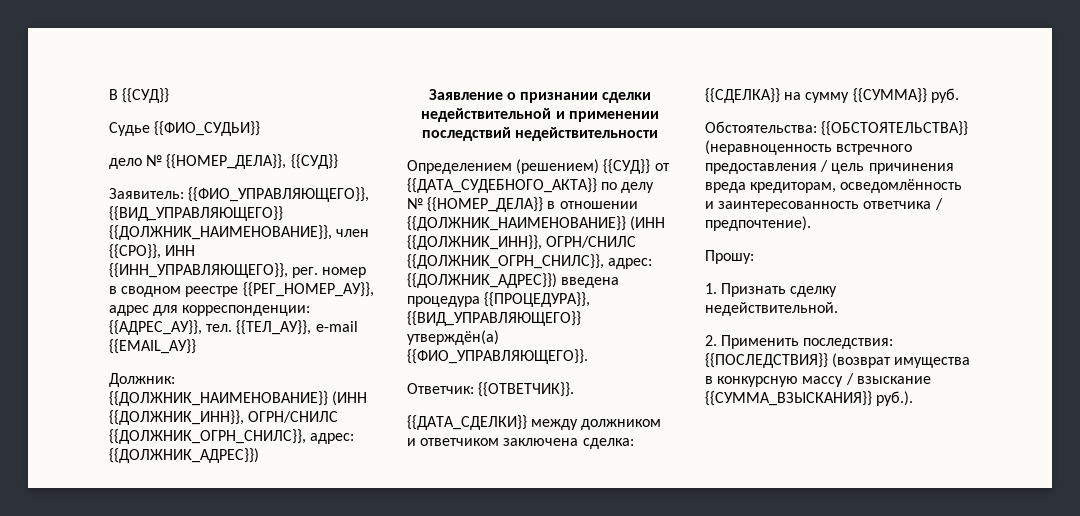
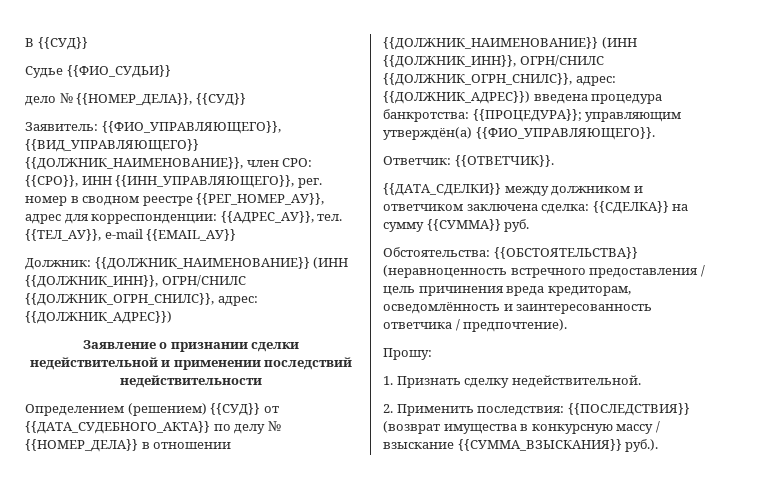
(370, 233) none -> [282,158,313,167] СРО:
[484,292,591,307] [407,311,581,326] {{ПРОЦЕДУРА}}, {{ВИД_УПРАВЛЯЮЩЕГО}} -> [383,109,682,122] банкротства: {{ПРОЦЕДУРА}}; управляющим

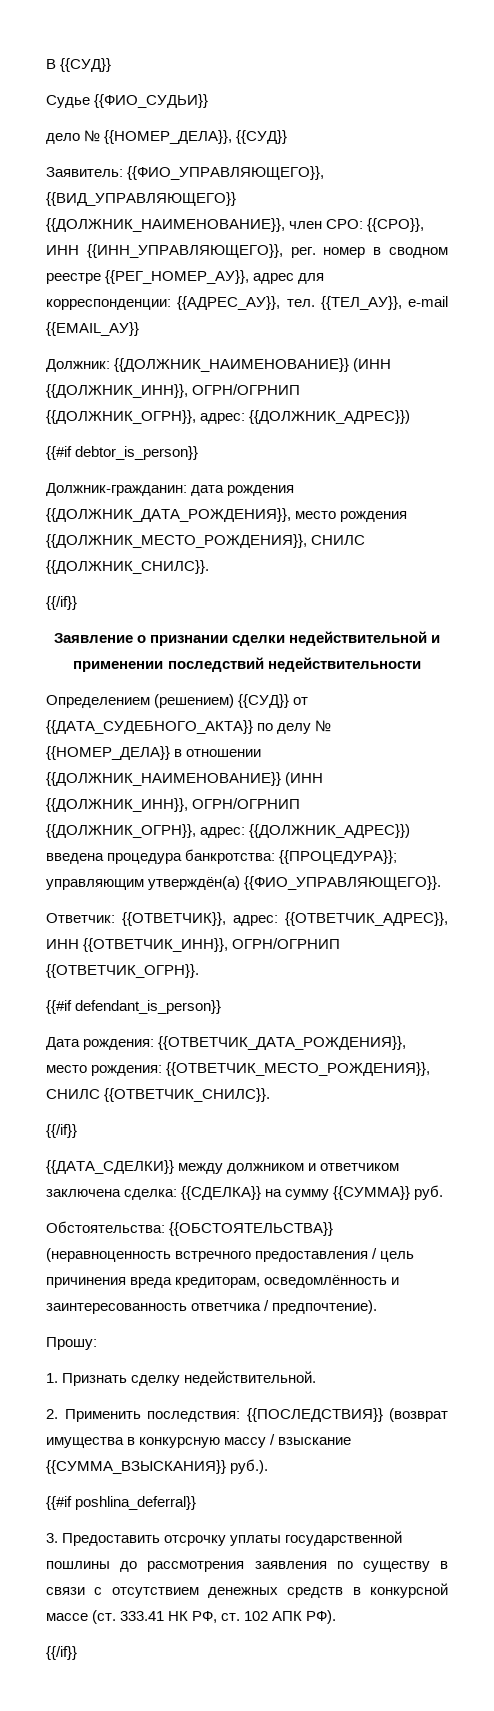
[161,275,246,287] [25,293,258,306] [25,311,172,324] ОГРН/СНИЛС {{ДОЛЖНИК_ОГРН_СНИЛС}}, адрес: {{ДОЛЖНИК_АДРЕС}}) -> [192,384,301,395] [46,410,411,424] [46,446,199,460] [46,483,295,496] [46,508,408,522] [46,534,366,548] [46,560,209,574] [46,596,77,610] ОГРН/ОГРНИП {{ДОЛЖНИК_ОГРН}}, адрес: {{ДОЛЖНИК_АДРЕС}}) // {{#if debtor_is_person}} // Должник-гражданин: дата рождения {{ДОЛЖНИК_ДАТА_РОЖДЕНИЯ}}, место рождения {{ДОЛЖНИК_МЕСТО_РОЖДЕНИЯ}}, СНИЛС {{ДОЛЖНИК_СНИЛС}}. // {{/if}}
[519,55,604,67] [383,73,572,86] ОГРН/СНИЛС {{ДОЛЖНИК_ОГРН_СНИЛС}}, -> [192,798,301,809] [46,824,196,838] ОГРН/ОГРНИП {{ДОЛЖНИК_ОГРН}},
[454,155,554,167] {{ОТВЕТЧИК}}. -> [122,912,448,926] [46,938,341,952] [46,964,199,978] [46,1000,222,1014] [46,1036,407,1050] [46,1062,431,1076] [46,1088,271,1102] [46,1124,77,1138] {{ОТВЕТЧИК}}, адрес: {{ОТВЕТЧИК_АДРЕС}}, ИНН {{ОТВЕТЧИК_ИНН}}, ОГРН/ОГРНИП {{ОТВЕТЧИК_ОГРН}}. // {{#if defendant_is_person}} // Дата рождения: {{ОТВЕТЧИК_ДАТА_РОЖДЕНИЯ}}, место рождения: {{ОТВЕТЧИК_МЕСТО_РОЖДЕНИЯ}}, СНИЛС {{ОТВЕТЧИК_СНИЛС}}. // {{/if}}
(659, 445) none -> [46,1496,197,1510] [46,1531,403,1546] [46,1561,449,1572] [46,1583,448,1598] [46,1610,337,1624] [46,1646,77,1660] // {{#if poshlina_deferral}} // 3. Предоставить отсрочку уплаты государственной пошлины до рассмотрения заявления по существу в связи с отсутствием денежных средств в конкурсной массе (ст. 333.41 НК РФ, ст. 102 АПК РФ). // {{/if}}

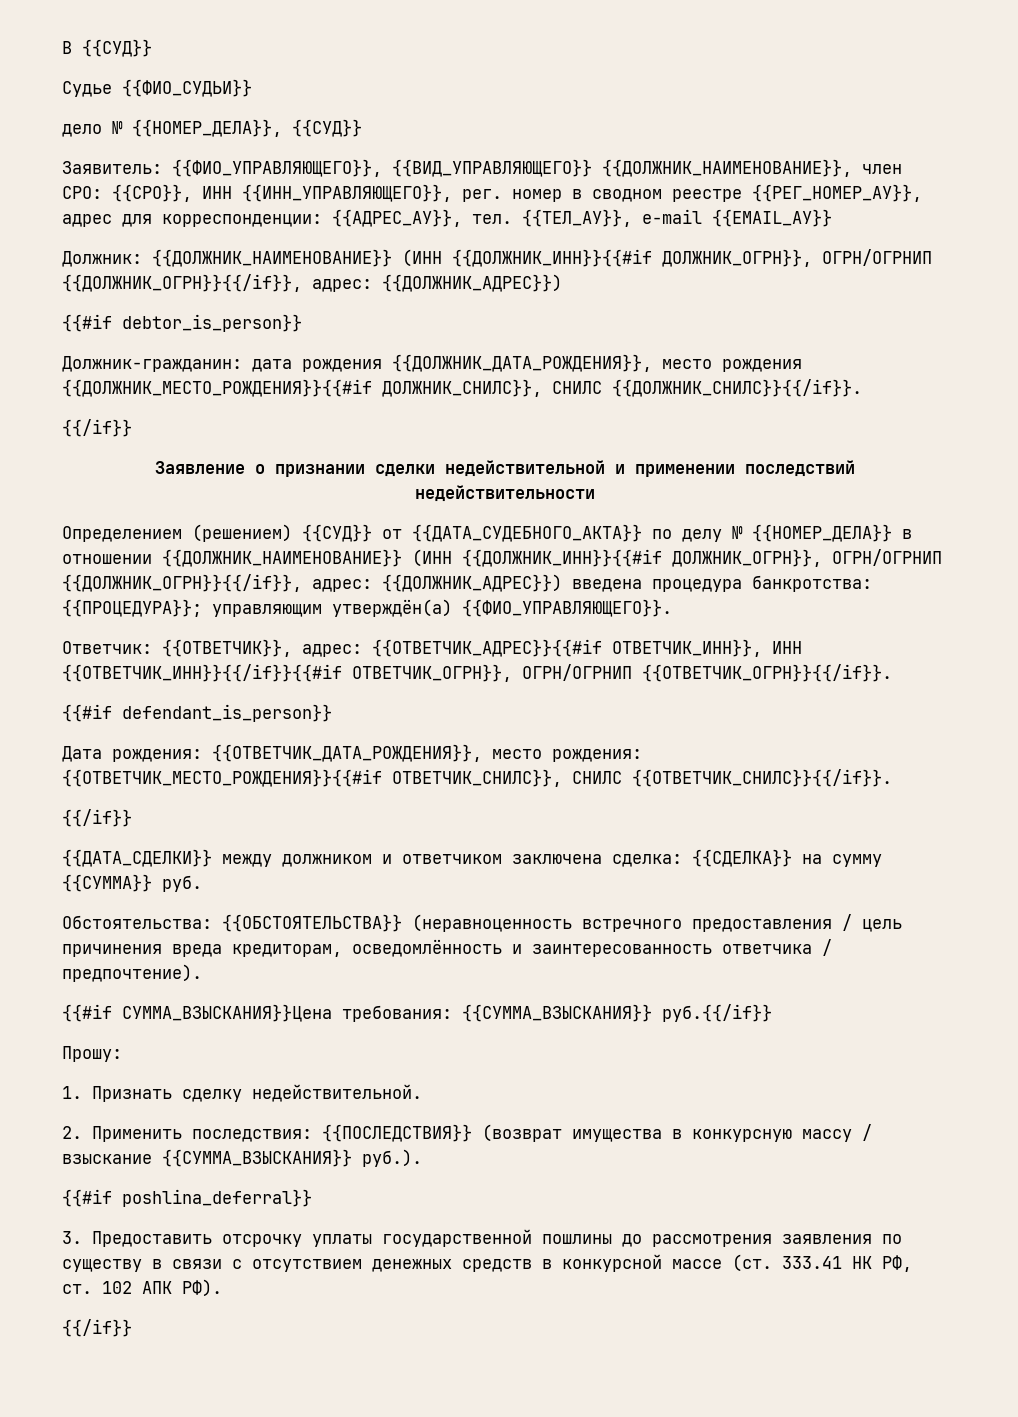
[46,384,301,398] [46,410,196,424] {{ДОЛЖНИК_ИНН}}, ОГРН/ОГРНИП {{ДОЛЖНИК_ОГРН}}, -> [452,249,932,267] [62,274,302,292] {{ДОЛЖНИК_ИНН}}{{#if ДОЛЖНИК_ОГРН}}, ОГРН/ОГРНИП {{ДОЛЖНИК_ОГРН}}{{/if}},
[46,534,366,548] [46,560,209,574] {{ДОЛЖНИК_МЕСТО_РОЖДЕНИЯ}}, СНИЛС {{ДОЛЖНИК_СНИЛС}}. -> [62,379,862,397] {{ДОЛЖНИК_МЕСТО_РОЖДЕНИЯ}}{{#if ДОЛЖНИК_СНИЛС}}, СНИЛС {{ДОЛЖНИК_СНИЛС}}{{/if}}.
[46,798,301,812] [46,824,196,838] {{ДОЛЖНИК_ИНН}}, ОГРН/ОГРНИП {{ДОЛЖНИК_ОГРН}}, -> [462,549,942,567] [62,574,302,592] {{ДОЛЖНИК_ИНН}}{{#if ДОЛЖНИК_ОГРН}}, ОГРН/ОГРНИП {{ДОЛЖНИК_ОГРН}}{{/if}},
[285,912,448,926] [46,938,341,952] [46,964,199,978] {{ОТВЕТЧИК_АДРЕС}}, ИНН {{ОТВЕТЧИК_ИНН}}, ОГРН/ОГРНИП {{ОТВЕТЧИК_ОГРН}}. -> [372,639,802,657] [62,664,892,682] {{ОТВЕТЧИК_АДРЕС}}{{#if ОТВЕТЧИК_ИНН}}, ИНН {{ОТВЕТЧИК_ИНН}}{{/if}}{{#if ОТВЕТЧИК_ОГРН}}, ОГРН/ОГРНИП {{ОТВЕТЧИК_ОГРН}}{{/if}}.
[166,1062,431,1076] [46,1088,271,1102] {{ОТВЕТЧИК_МЕСТО_РОЖДЕНИЯ}}, СНИЛС {{ОТВЕТЧИК_СНИЛС}}. -> [62,769,892,787] {{ОТВЕТЧИК_МЕСТО_РОЖДЕНИЯ}}{{#if ОТВЕТЧИК_СНИЛС}}, СНИЛС {{ОТВЕТЧИК_СНИЛС}}{{/if}}.
(378, 1307) none -> [62,1004,772,1022] // {{#if СУММА_ВЗЫСКАНИЯ}}Цена требования: {{СУММА_ВЗЫСКАНИЯ}} руб.{{/if}}

